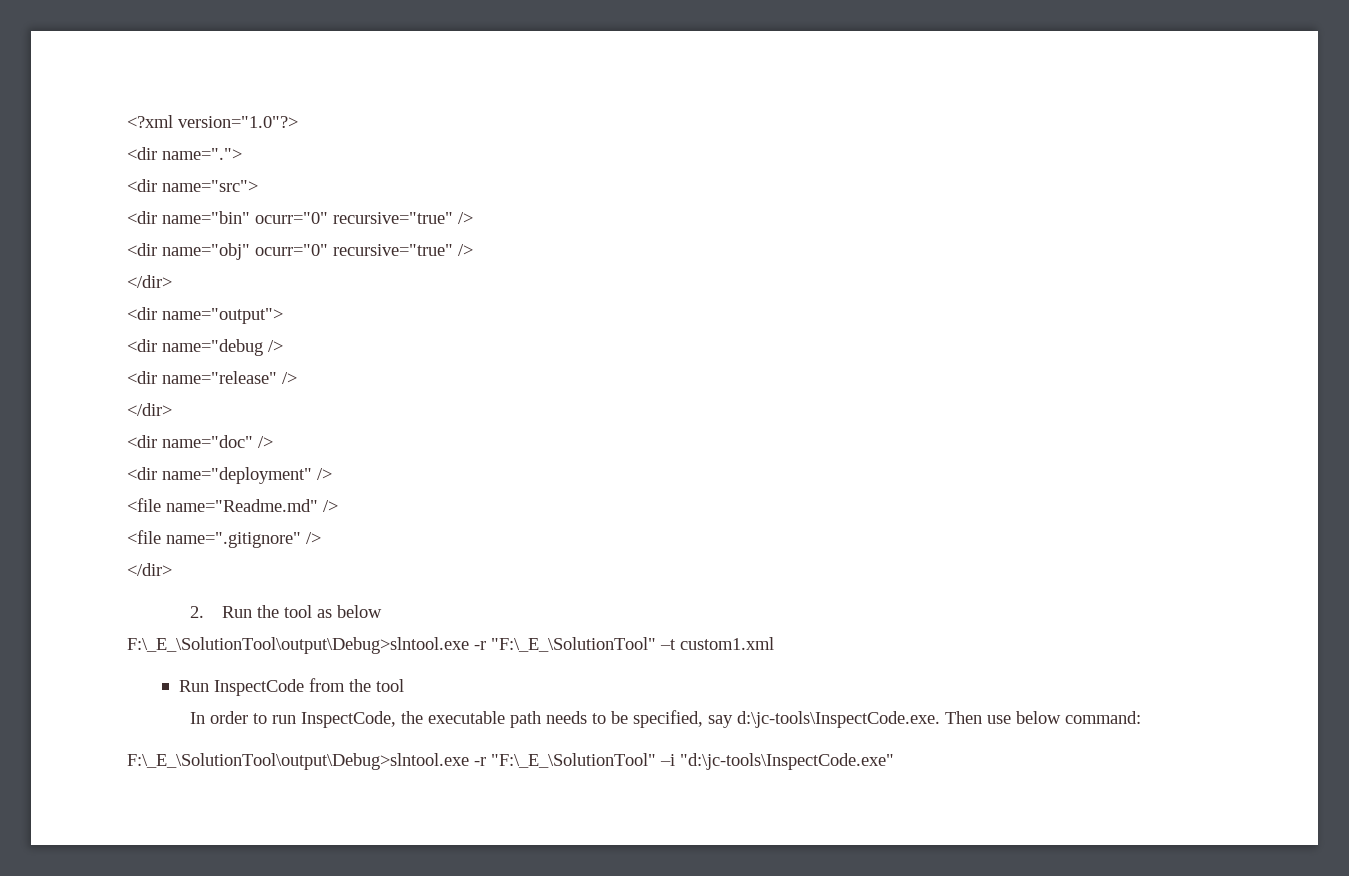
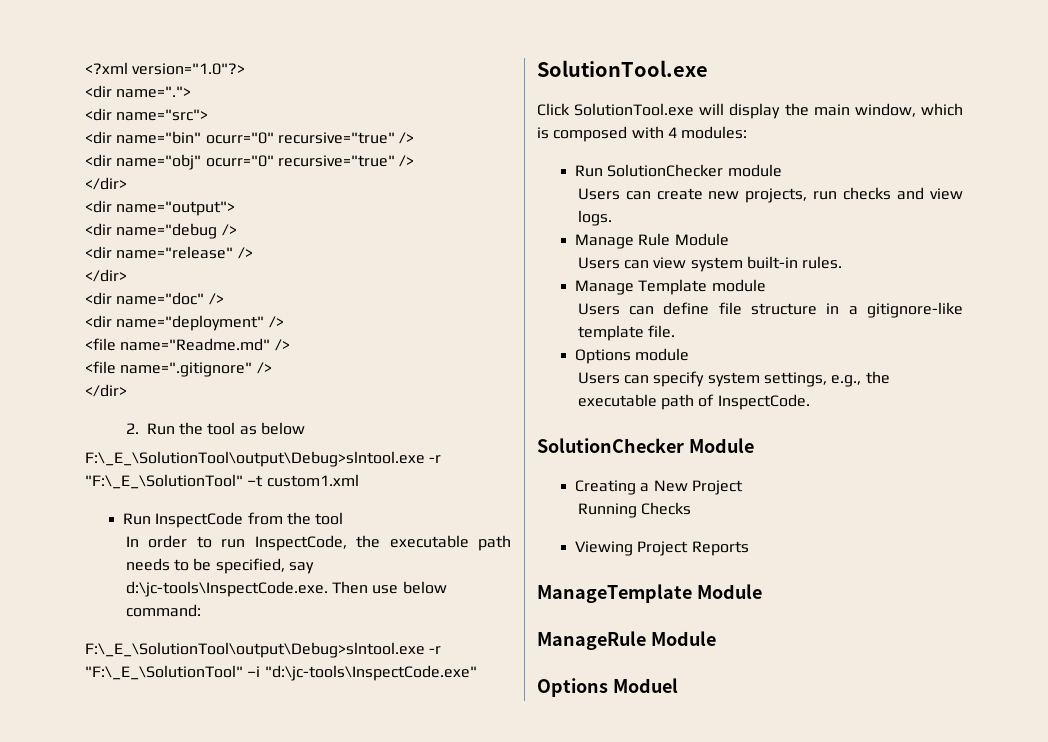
(894, 761) none -> [537,60,708,77] [537,103,963,119] [537,126,748,142] [574,164,782,177] [577,187,963,203] [577,210,612,226] [574,233,729,249] [577,256,843,272] [574,279,766,295] [577,302,963,318] [577,325,676,341] [574,348,690,364] [577,371,890,387] [577,394,810,410] [537,438,754,453] [574,480,743,495] [577,502,692,518] [574,541,749,556] [537,584,762,603] [537,631,716,650] [537,678,678,697] // SolutionTool.exe // Click SolutionTool.exe will display the main window, which is composed with 4 modules: // Run SolutionChecker module // Users can create new projects, run checks and view logs. // Manage Rule Module // Users can view system built-in rules. // Manage Template module // Users can define file structure in a gitignore-like template file. // Options module // Users can specify system settings, e.g., the executable path of InspectCode. // SolutionChecker Module // Creating a New Project // Running Checks // Viewing Project Reports // ManageTemplate Module // ManageRule Module // Options Moduel

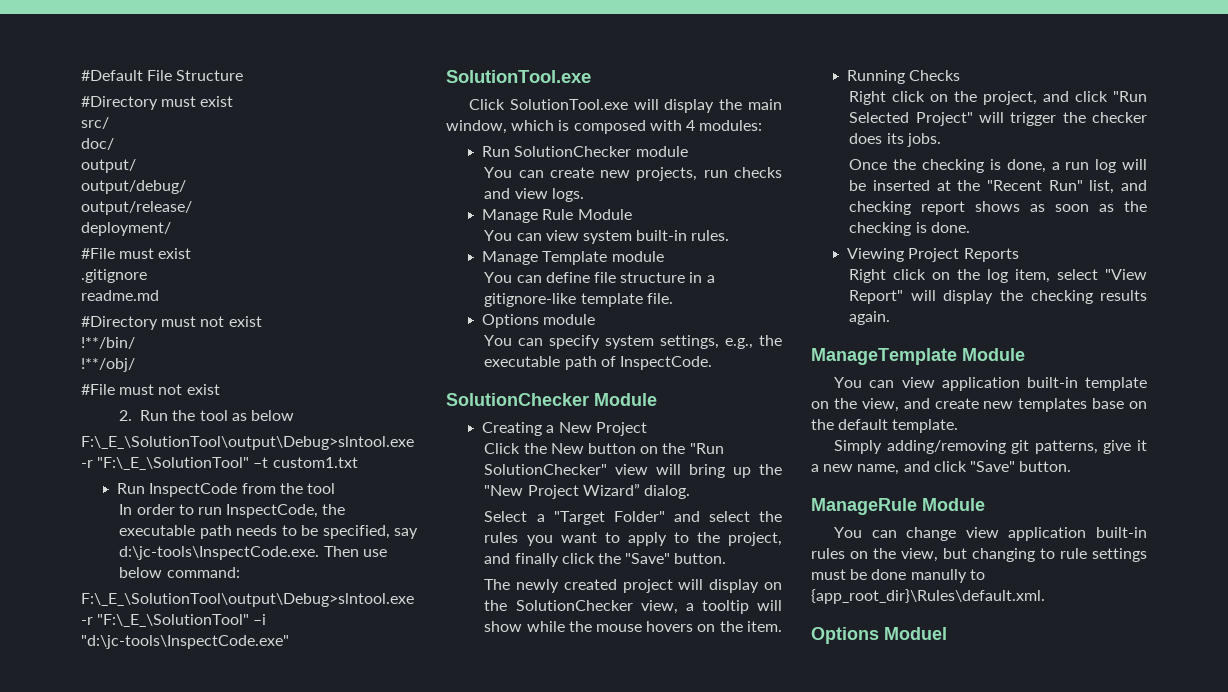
[85,62,246,75] [85,85,192,98] [85,108,209,121] [85,131,415,144] [85,154,415,170] [85,177,127,190] [85,200,236,216] [85,223,237,239] [85,246,253,259] [85,269,127,282] [85,292,224,305] [85,315,284,331] [85,338,290,351] [85,361,272,377] [85,384,127,397] <?xml version="1.0"?> // <dir name="."> // <dir name="src"> // <dir name="bin" ocurr="0" recursive="true" /> // <dir name="obj" ocurr="0" recursive="true" /> // </dir> // <dir name="output"> // <dir name="debug /> // <dir name="release" /> // </dir> // <dir name="doc" /> // <dir name="deployment" /> // <file name="Readme.md" /> // <file name=".gitignore" /> // </dir> -> [81,70,244,81] [81,96,234,110] [81,117,109,129] [81,138,114,150] [81,159,136,173] [81,180,186,194] [81,201,192,215] [81,222,171,236] [81,248,192,259] [81,269,147,283] [81,290,159,301] [81,316,262,330] [81,337,135,349] [81,358,135,372] [81,384,220,395] #Default File Structure // #Directory must exist // src/ // doc/ // output/ // output/debug/ // output/release/ // deployment/ // #File must exist // .gitignore // readme.md // #Directory must not exist // !**/bin/ // !**/obj/ // #File must not exist
[266,474,359,487] custom1.xml -> [272,457,358,468] custom1.txt
[577,188,620,200] Users -> [484,167,513,178] You
[577,257,620,269] Users -> [484,230,513,241] You
[577,303,620,315] Users -> [484,272,513,283] You
[577,372,620,384] Users -> [484,335,513,346] You
[577,502,692,518] [574,541,749,556] [537,584,762,603] [537,631,716,650] Running Checks // Viewing Project Reports // ManageTemplate Module // ManageRule Module -> [484,443,724,454] [484,464,782,478] [484,483,691,499] [484,511,782,525] [484,532,782,546] [484,553,727,567] [484,579,782,593] [484,600,782,614] [484,621,782,632] [847,70,961,84] [849,91,1147,105] [849,112,1147,126] [849,133,941,147] [849,159,1147,173] [849,180,1147,194] [849,201,1147,215] [849,222,970,236] [847,248,1019,262] [849,269,1147,283] [849,290,1147,304] [849,311,891,325] [811,348,1025,365] [834,377,1147,391] [811,398,1147,412] [811,419,959,433] [834,440,1147,454] [811,461,1072,475] [811,498,985,515] [834,527,1147,541] [811,548,1147,562] [811,569,985,583] [811,589,1045,604] Click the New button on the "Run SolutionChecker" view will bring up the "New Project Wizard” dialog. // Select a "Target Folder" and select the rules you want to apply to the project, and finally click the "Save" button. // The newly created project will display on the SolutionChecker view, a tooltip will show while the mouse hovers on the item. // Running Checks // Right click on the project, and click "Run Selected Project" will trigger the checker does its jobs. // Once the checking is done, a run log will be inserted at the "Recent Run" list, and checking report shows as soon as the checking is done. // Viewing Project Reports // Right click on the log item, select "View Report" will display the checking results again. // ManageTemplate Module // You can view application built-in template on the view, and create new templates base on the default template. // Simply adding/removing git patterns, give it a new name, and click "Save" button. // ManageRule Module // You can change view application built-in rules on the view, but changing to rule settings must be done manully to {app_root_dir}\Rules\default.xml.

